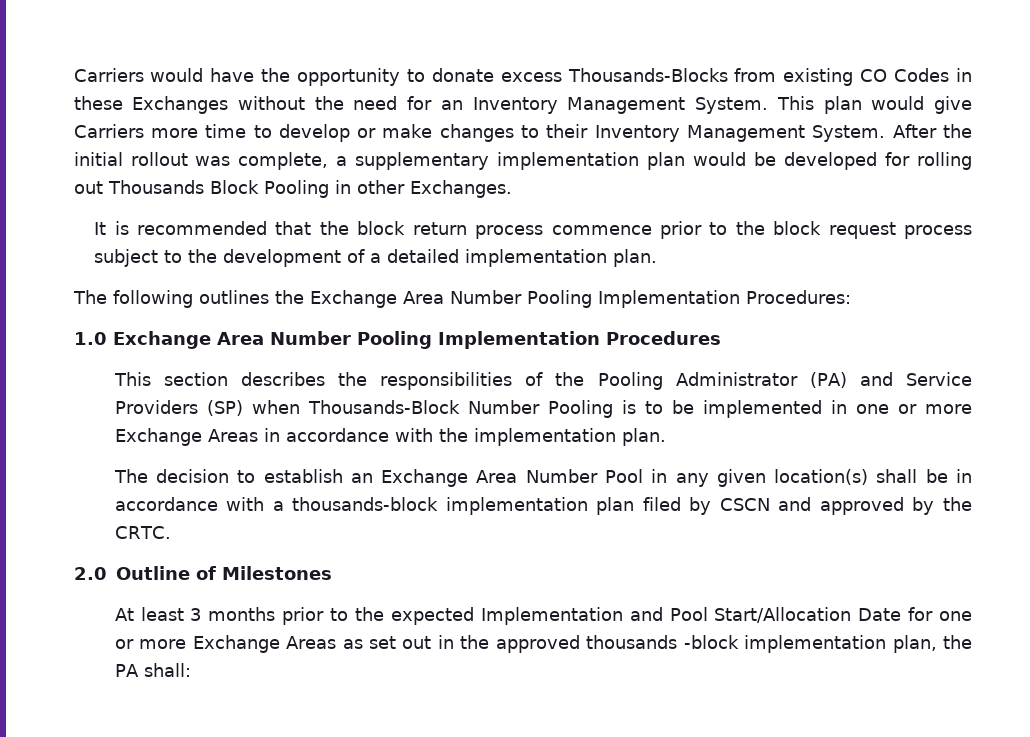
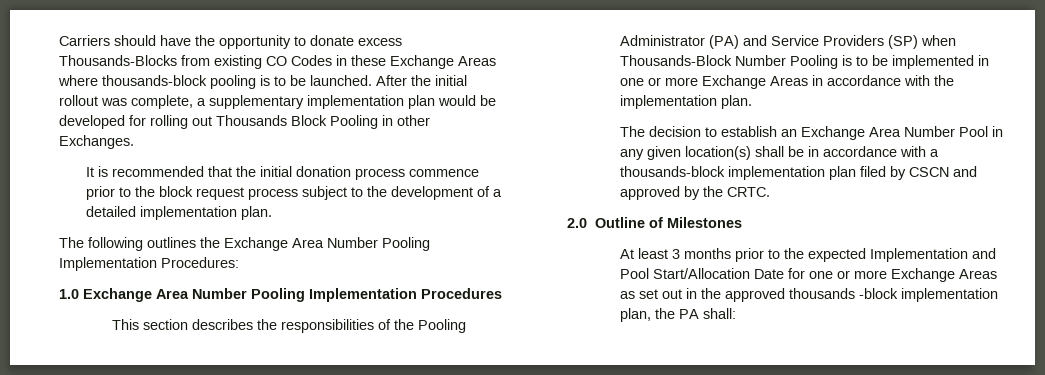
[73,68,204,82] Carriers would -> [59,35,157,46] Carriers should
[132,96,972,114] [73,124,886,142] Exchanges without the need for an Inventory Management System. This plan would give Carriers more time to develop or make changes to their Inventory Management System. -> [390,55,497,69] [58,75,373,89] Exchange Areas where thousands-block pooling is to be launched.
[357,221,467,235] block return -> [259,166,351,177] initial donation

